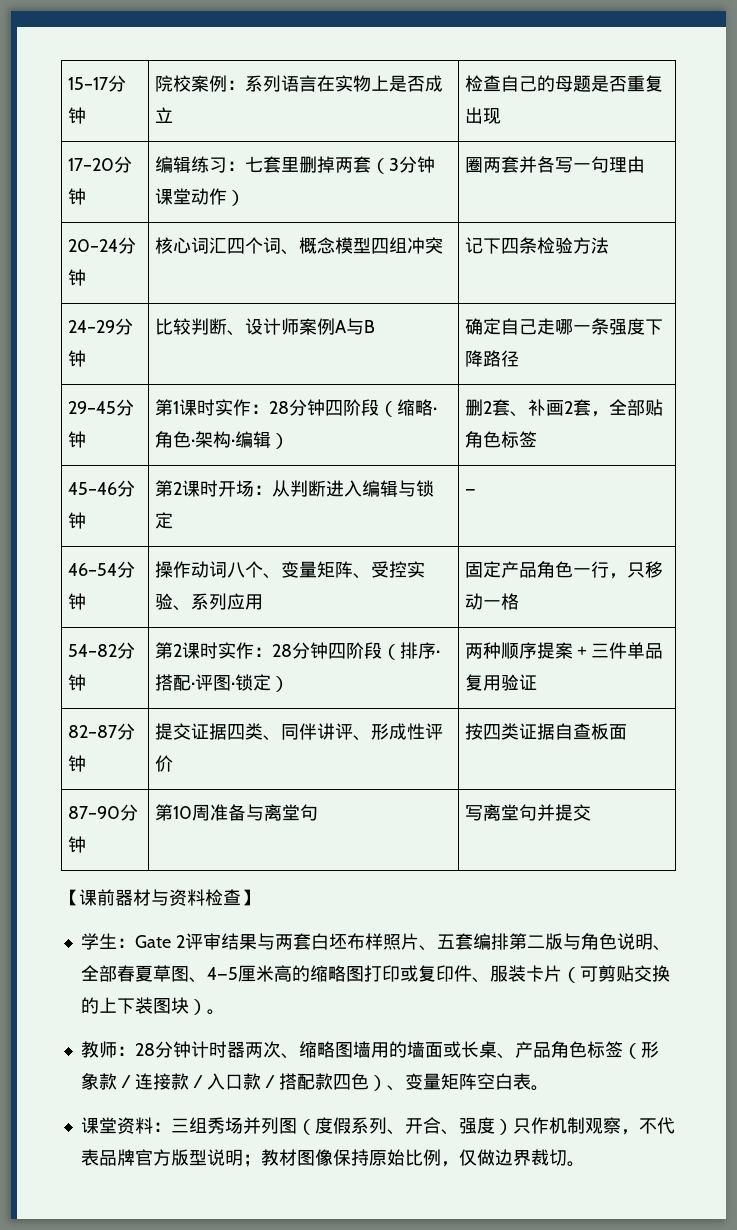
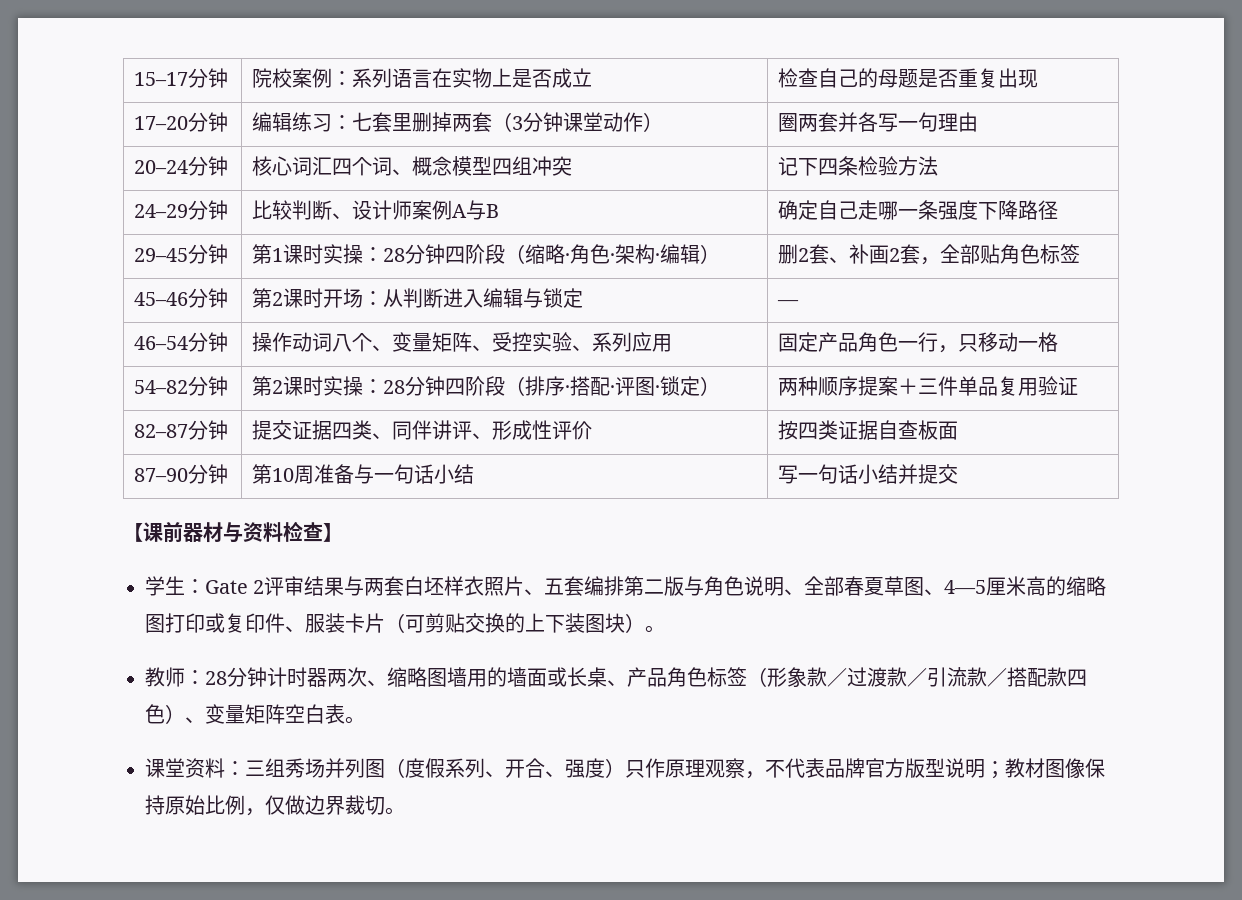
[233,399,252,416] 作 -> [343,244,364,264] 操
[236,642,255,659] 作 -> [343,376,364,396] 操
[264,804,319,821] [465,804,538,821] 离堂句 | 写离堂句 -> [374,464,475,484] [778,464,899,484] 一句话小结 | 写一句话小结
[346,933,383,950] 布样 -> [444,576,485,596] 样衣
[134,1073,243,1090] 连接款／入口 -> [847,667,967,687] 过渡款／引流
[548,1117,585,1134] 机制 -> [665,759,705,778] 原理

